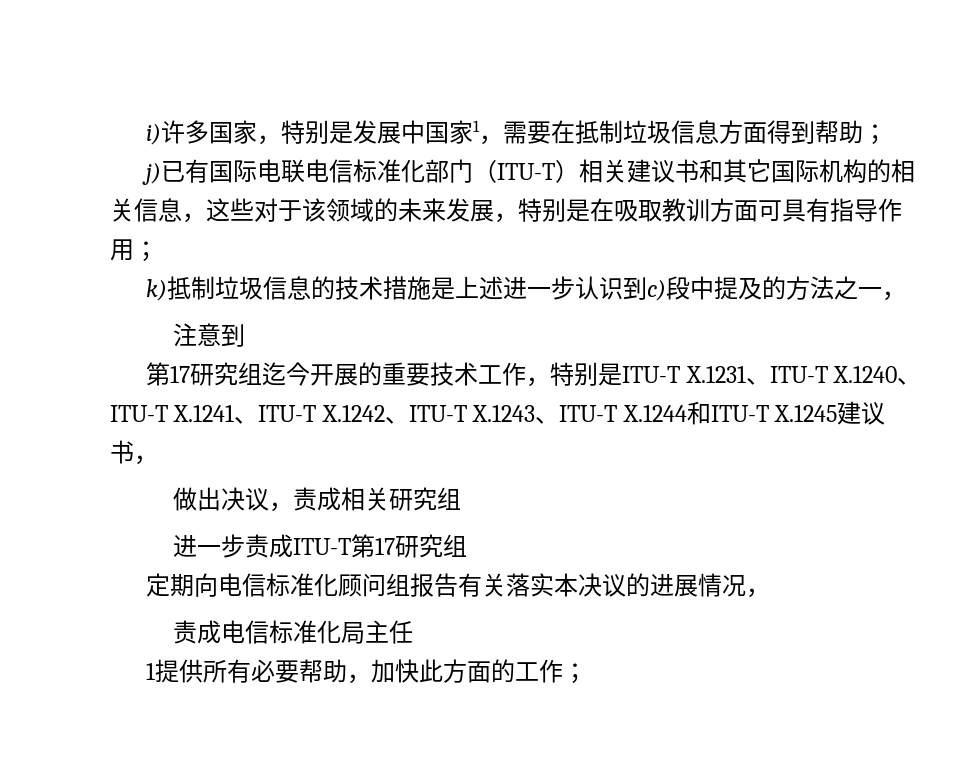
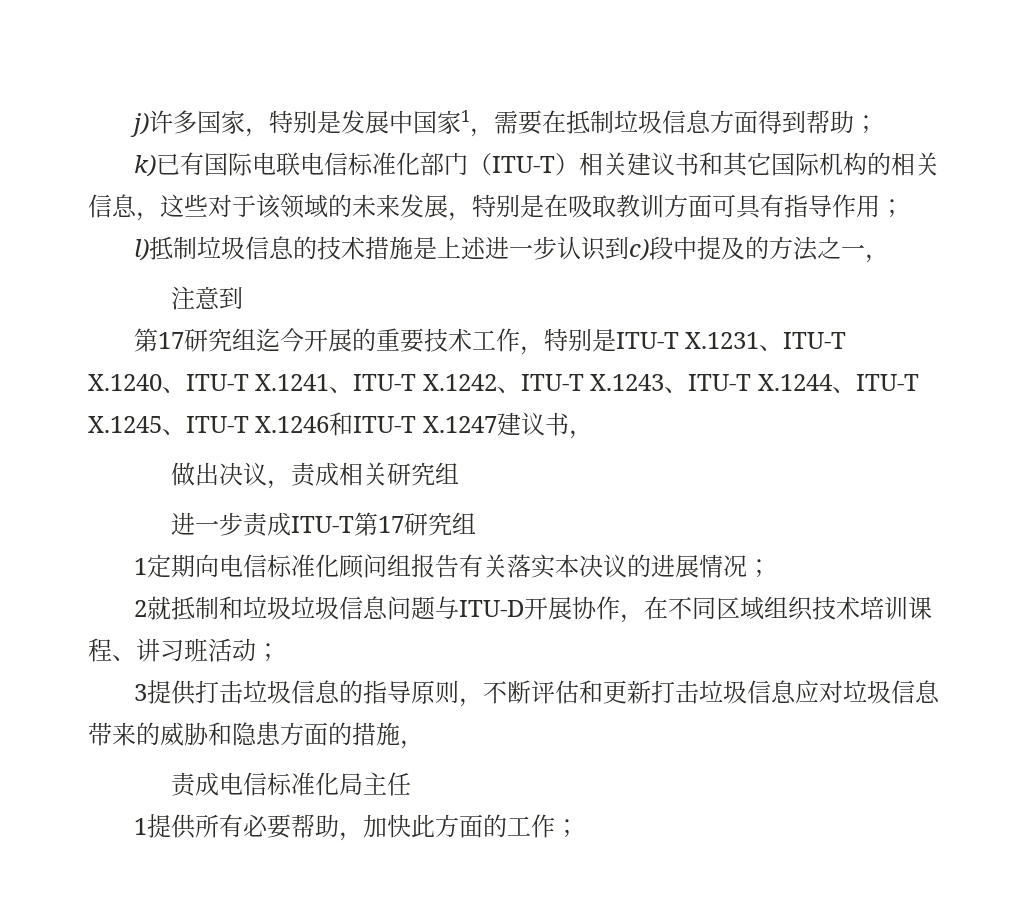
[146,123,162,145] i) -> [129,112,149,137] j)
[142,162,162,185] j) -> [133,154,156,177] k)
[146,279,168,301] k) -> [133,238,149,261] l)
[686,401,838,425] 和ITU-T X.1245 -> [831,374,919,393] [88,412,497,436] 、ITU-T X.1245、ITU-T X.1246和ITU-T X.1247
(468, 545) none -> [133,558,147,575] 1
(747, 586) none -> [746,559,771,577] [133,596,932,623] [88,638,280,662] [133,680,940,707] [88,722,400,746] ； // 2就抵制和垃圾垃圾信息问题与ITU-D开展协作，在不同区域组织技术培训课程、讲习班活动； // 3提供打击垃圾信息的指导原则，不断评估和更新打击垃圾信息应对垃圾信息带来的威胁和隐患方面的措施

